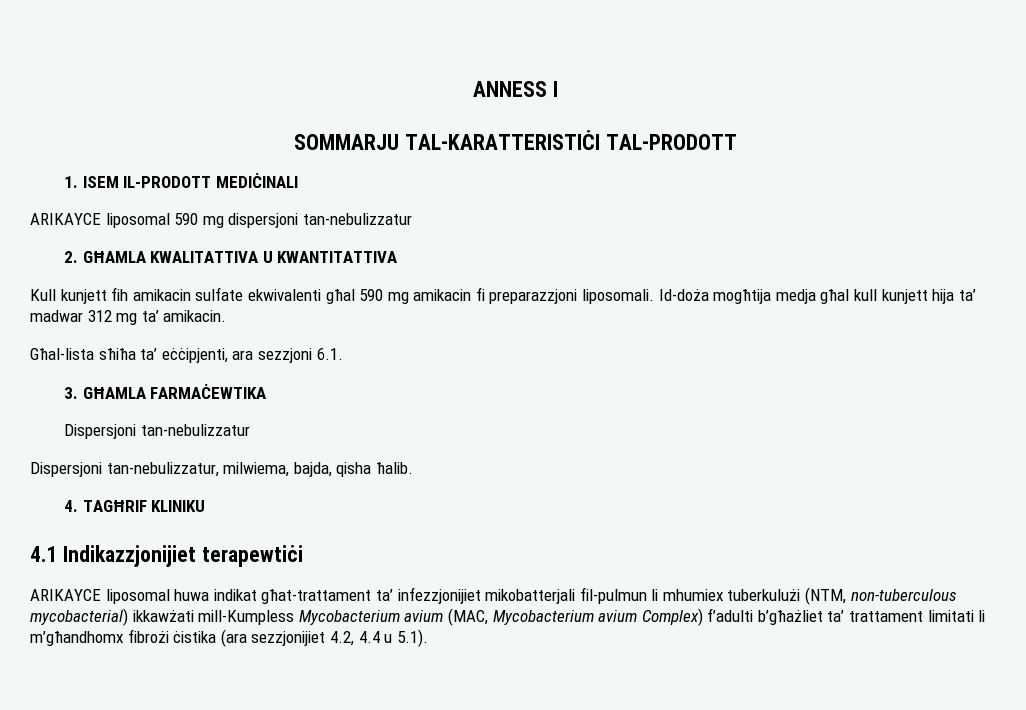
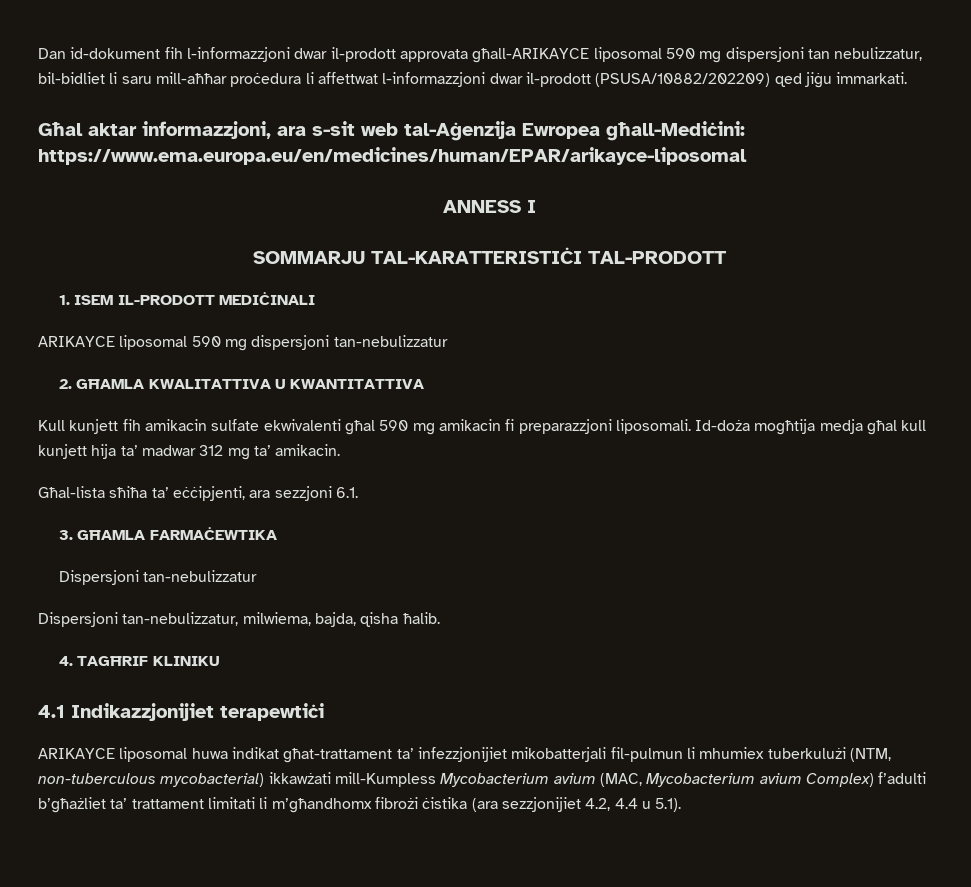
(473, 89) none -> [38,47,923,63] [38,72,908,88] [38,121,745,141] [38,147,747,165] Dan id-dokument fih l-informazzjoni dwar il-prodott approvata għall-ARIKAYCE liposomal 590 mg dispersjoni tan nebulizzatur, bil-bidliet li saru mill-aħħar proċedura li affettwat l-informazzjoni dwar il-prodott (PSUSA/10882/202209) qed jiġu immarkati. // Għal aktar informazzjoni, ara s-sit web tal-Aġenzija Ewropea għall-Mediċini: https://www.ema.europa.eu/en/medicines/human/EPAR/arikayce-liposomal //

